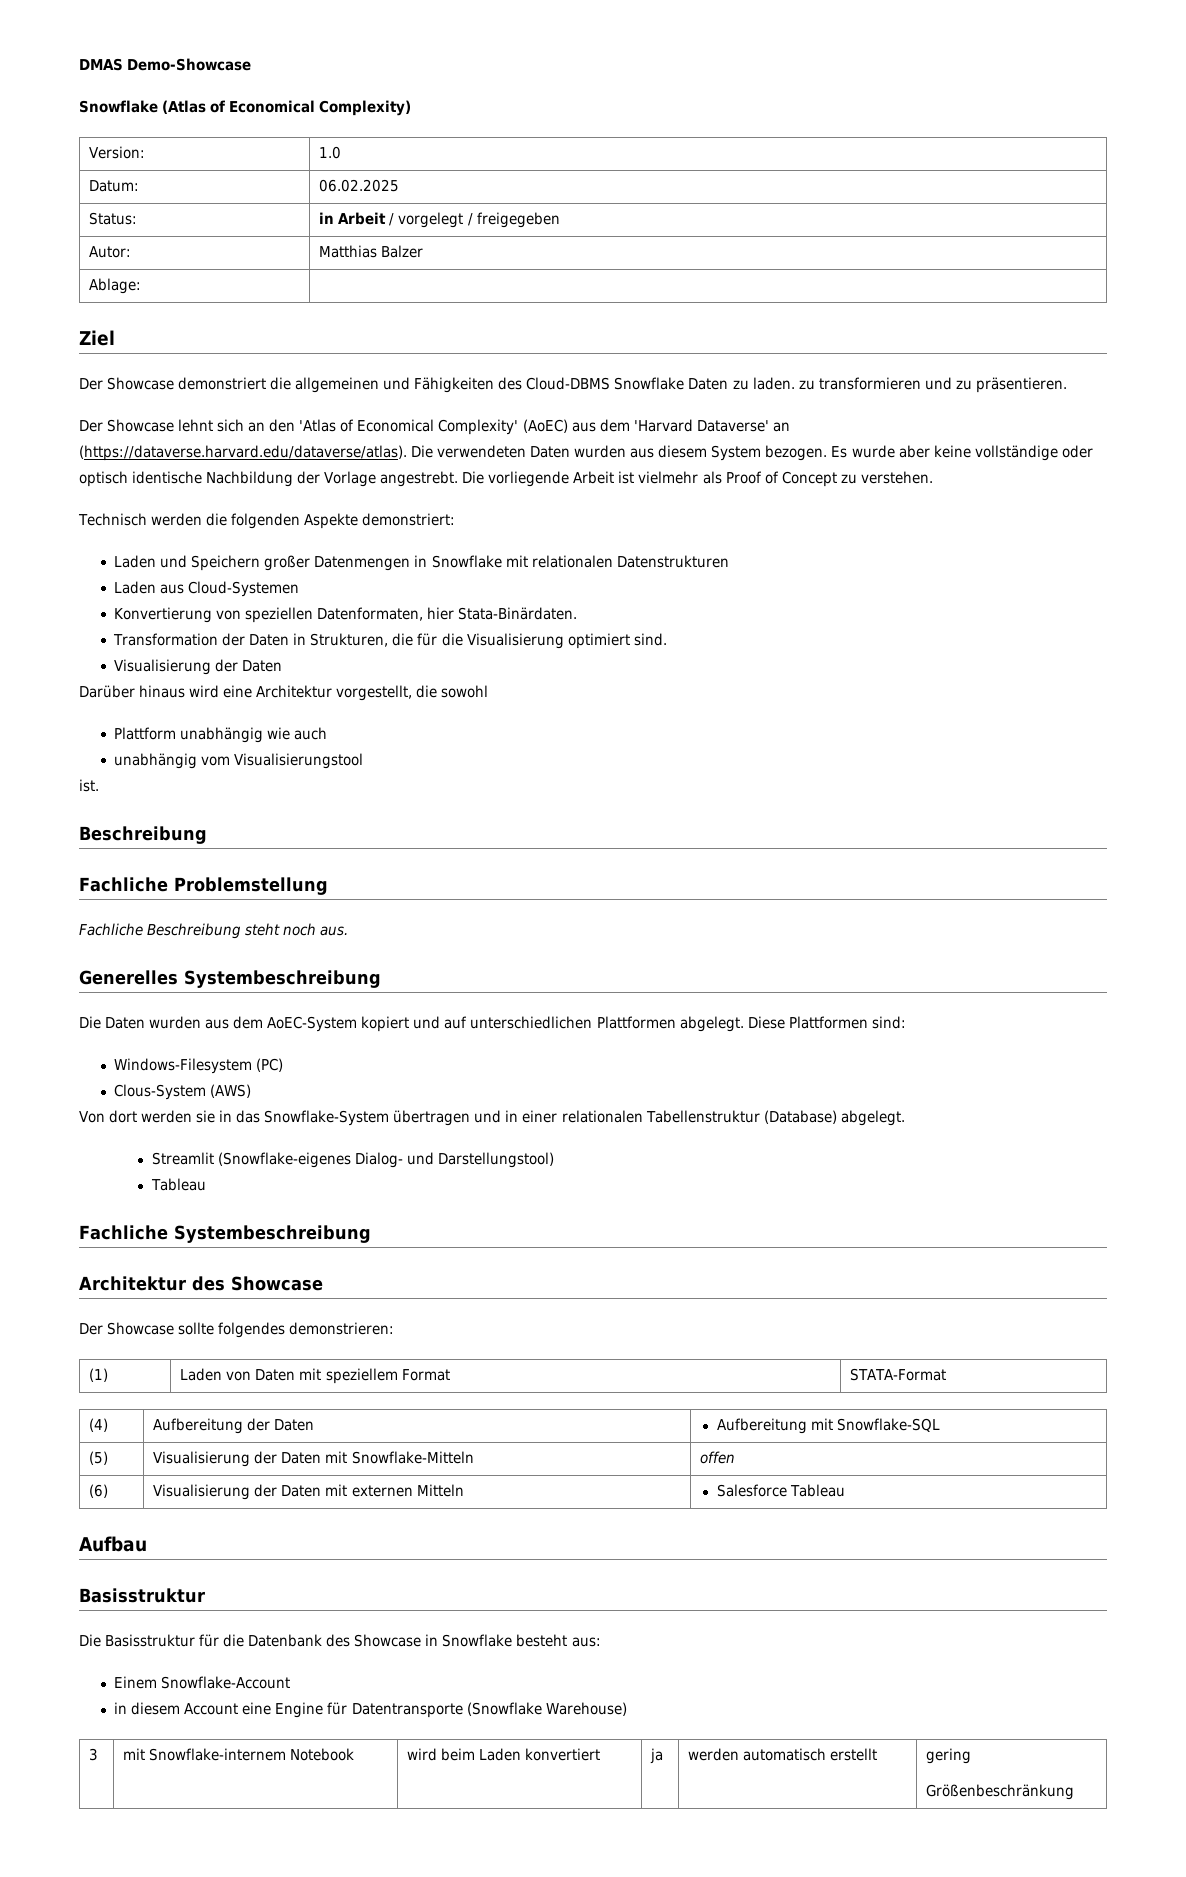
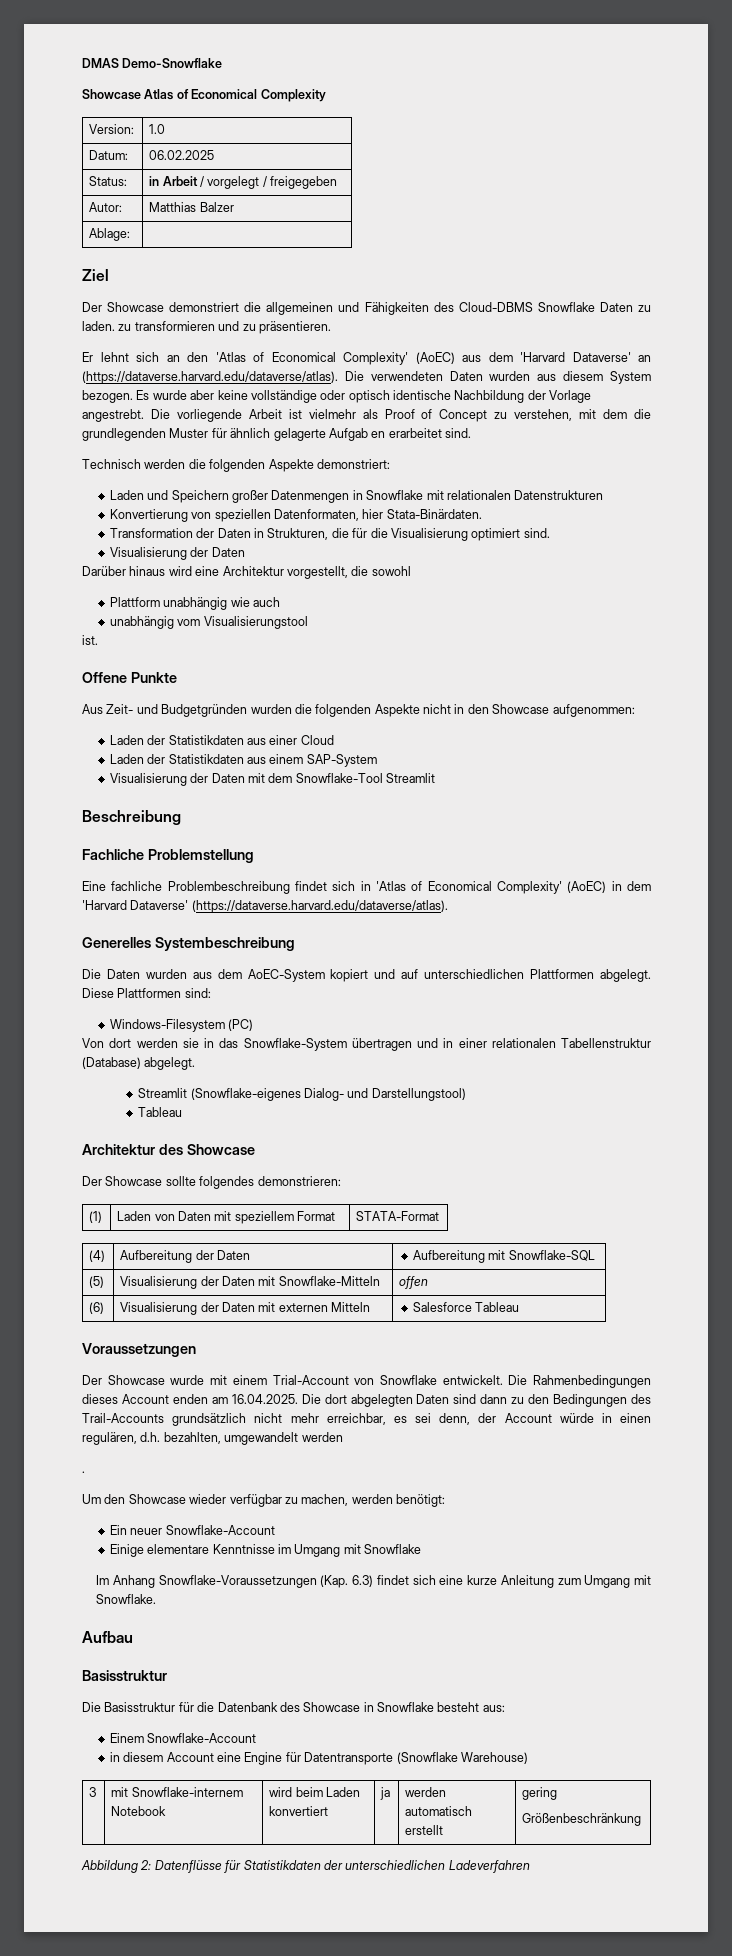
[127,58,252,71] [79,100,412,116] Demo-Showcase // Snowflake (Atlas of Economical Complexity) -> [122,58,223,68] [82,89,326,102] Demo-Snowflake // Showcase Atlas of Economical Complexity
[79,419,175,432] Der Showcase -> [82,352,93,362] Er
[860,471,933,484] verstehen. -> [514,409,652,421] [82,428,471,441] verstehen, mit dem die grundlegenden Muster für ähnlich gelagerte Aufgab en erarbeitet sind.
[114,581,300,597] // Laden aus Cloud-Systemen -> (604, 495) none
[79,826,207,844] [79,877,328,895] [79,923,349,939] Beschreibung // Fachliche Problemstellung // Fachliche Beschreibung steht noch aus. -> [82,672,177,683] [82,704,635,717] [109,735,334,745] [109,754,377,767] [109,773,436,786] [82,810,181,825] [82,849,254,863] [82,881,651,894] [82,900,448,913] Offene Punkte // Aus Zeit- und Budgetgründen wurden die folgenden Aspekte nicht in den Showcase aufgenommen: // Laden der Statistikdaten aus einer Cloud // Laden der Statistikdaten aus einem SAP-System // Visualisierung der Daten mit dem Snowflake-Tool Streamlit // Beschreibung // Fachliche Problemstellung // Eine fachliche Problembeschreibung findet sich in 'Atlas of Economical Complexity' (AoEC) in dem 'Harvard Dataverse' (https://dataverse.harvard.edu/dataverse/atlas).
[114,1084,252,1100] // Clous-System (AWS) -> (254, 1025) none
[79,1225,371,1243] // Fachliche Systembeschreibung -> (183, 1112) none
(845, 1490) none -> [82,1343,196,1357] [82,1375,651,1388] [82,1394,652,1407] [82,1413,651,1426] [82,1432,343,1445] [82,1471,85,1473] [82,1494,445,1507] [109,1525,275,1535] [109,1544,422,1557] [96,1575,651,1588] [96,1594,157,1604] // Voraussetzungen // Der Showcase wurde mit einem Trial-Account von Snowflake entwickelt. Die Rahmenbedingungen dieses Account enden am 16.04.2025. Die dort abgelegten Daten sind dann zu den Bedingungen des Trail-Accounts grundsätzlich nicht mehr erreichbar, es sei denn, der Account würde in einen regulären, d.h. bezahlten, umgewandelt werden // . // Um den Showcase wieder verfügbar zu machen, werden benötigt: // Ein neuer Snowflake-Account // Einige elementare Kenntnisse im Umgang mit Snowflake // Im Anhang Snowflake-Voraussetzungen (Kap. 6.3) findet sich eine kurze Anleitung zum Umgang mit Snowflake.
(1075, 1792) none -> [81,1860,530,1873] // Abbildung 2: Datenflüsse für Statistikdaten der unterschiedlichen Ladeverfahren

